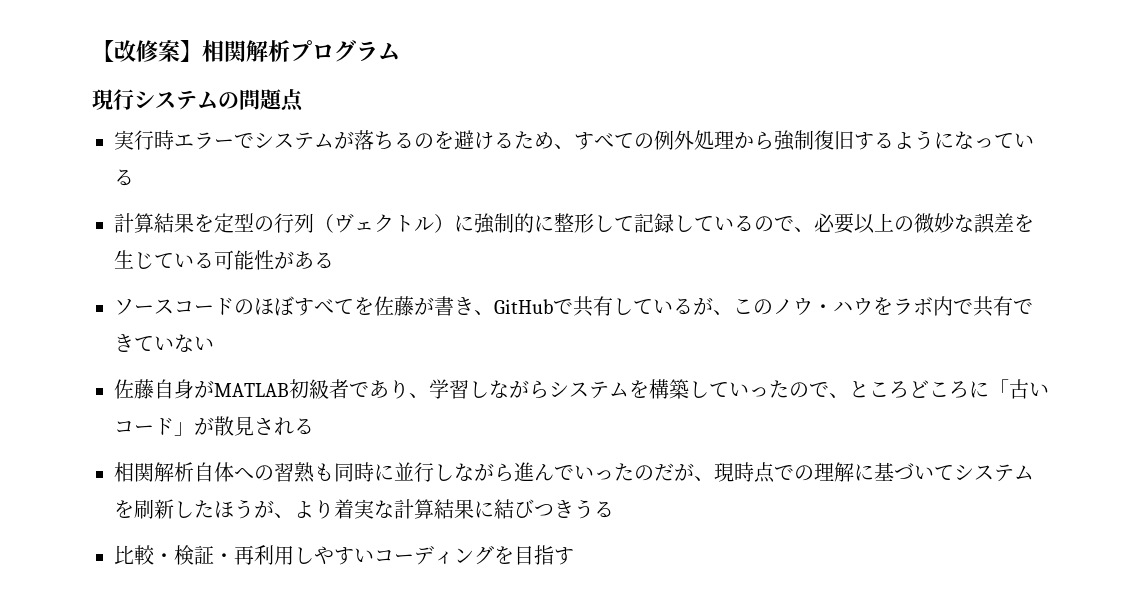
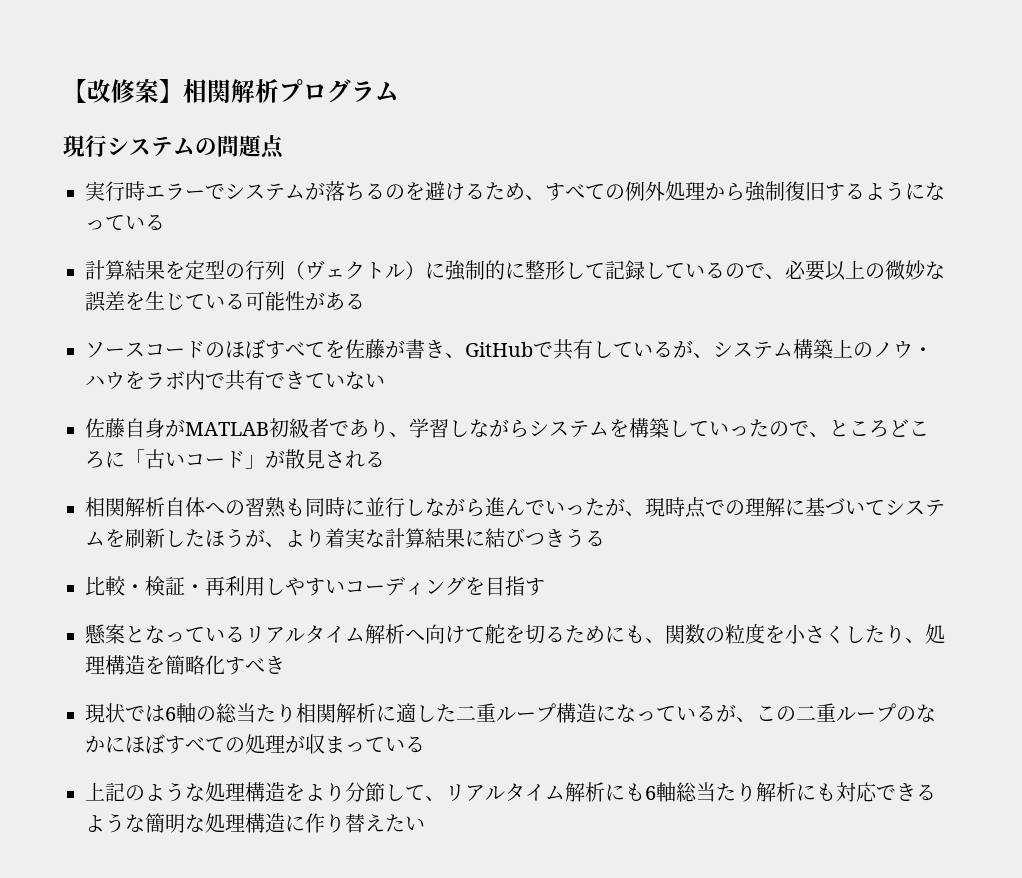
[733,298,753,314] こ -> [713,339,853,359] システム構築上
[634,463,674,481] のだ -> (605, 507) none
(574, 556) none -> [85,623,945,644] [85,655,285,675] [85,703,936,723] [85,734,425,754] [85,782,936,802] [85,813,425,833] // 懸案となっているリアルタイム解析へ向けて舵を切るためにも、関数の粒度を小さくしたり、処理構造を簡略化すべき // 現状では6軸の総当たり相関解析に適した二重ループ構造になっているが、この二重ループのなかにほぼすべての処理が収まっている // 上記のような処理構造をより分節して、リアルタイム解析にも6軸総当たり解析にも対応できるような簡明な処理構造に作り替えたい

